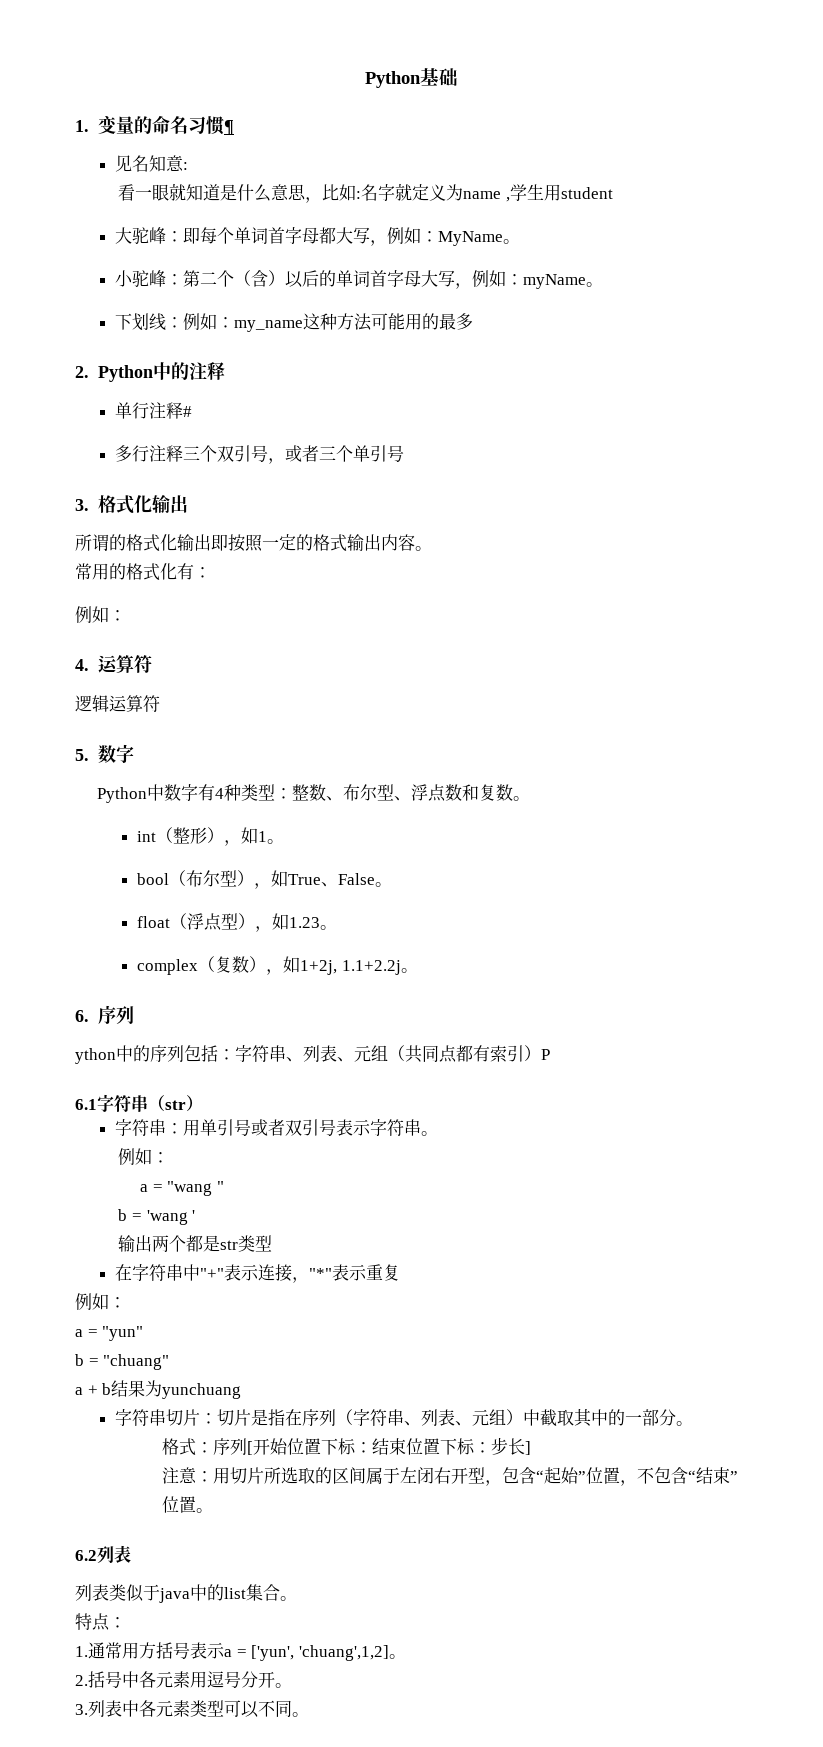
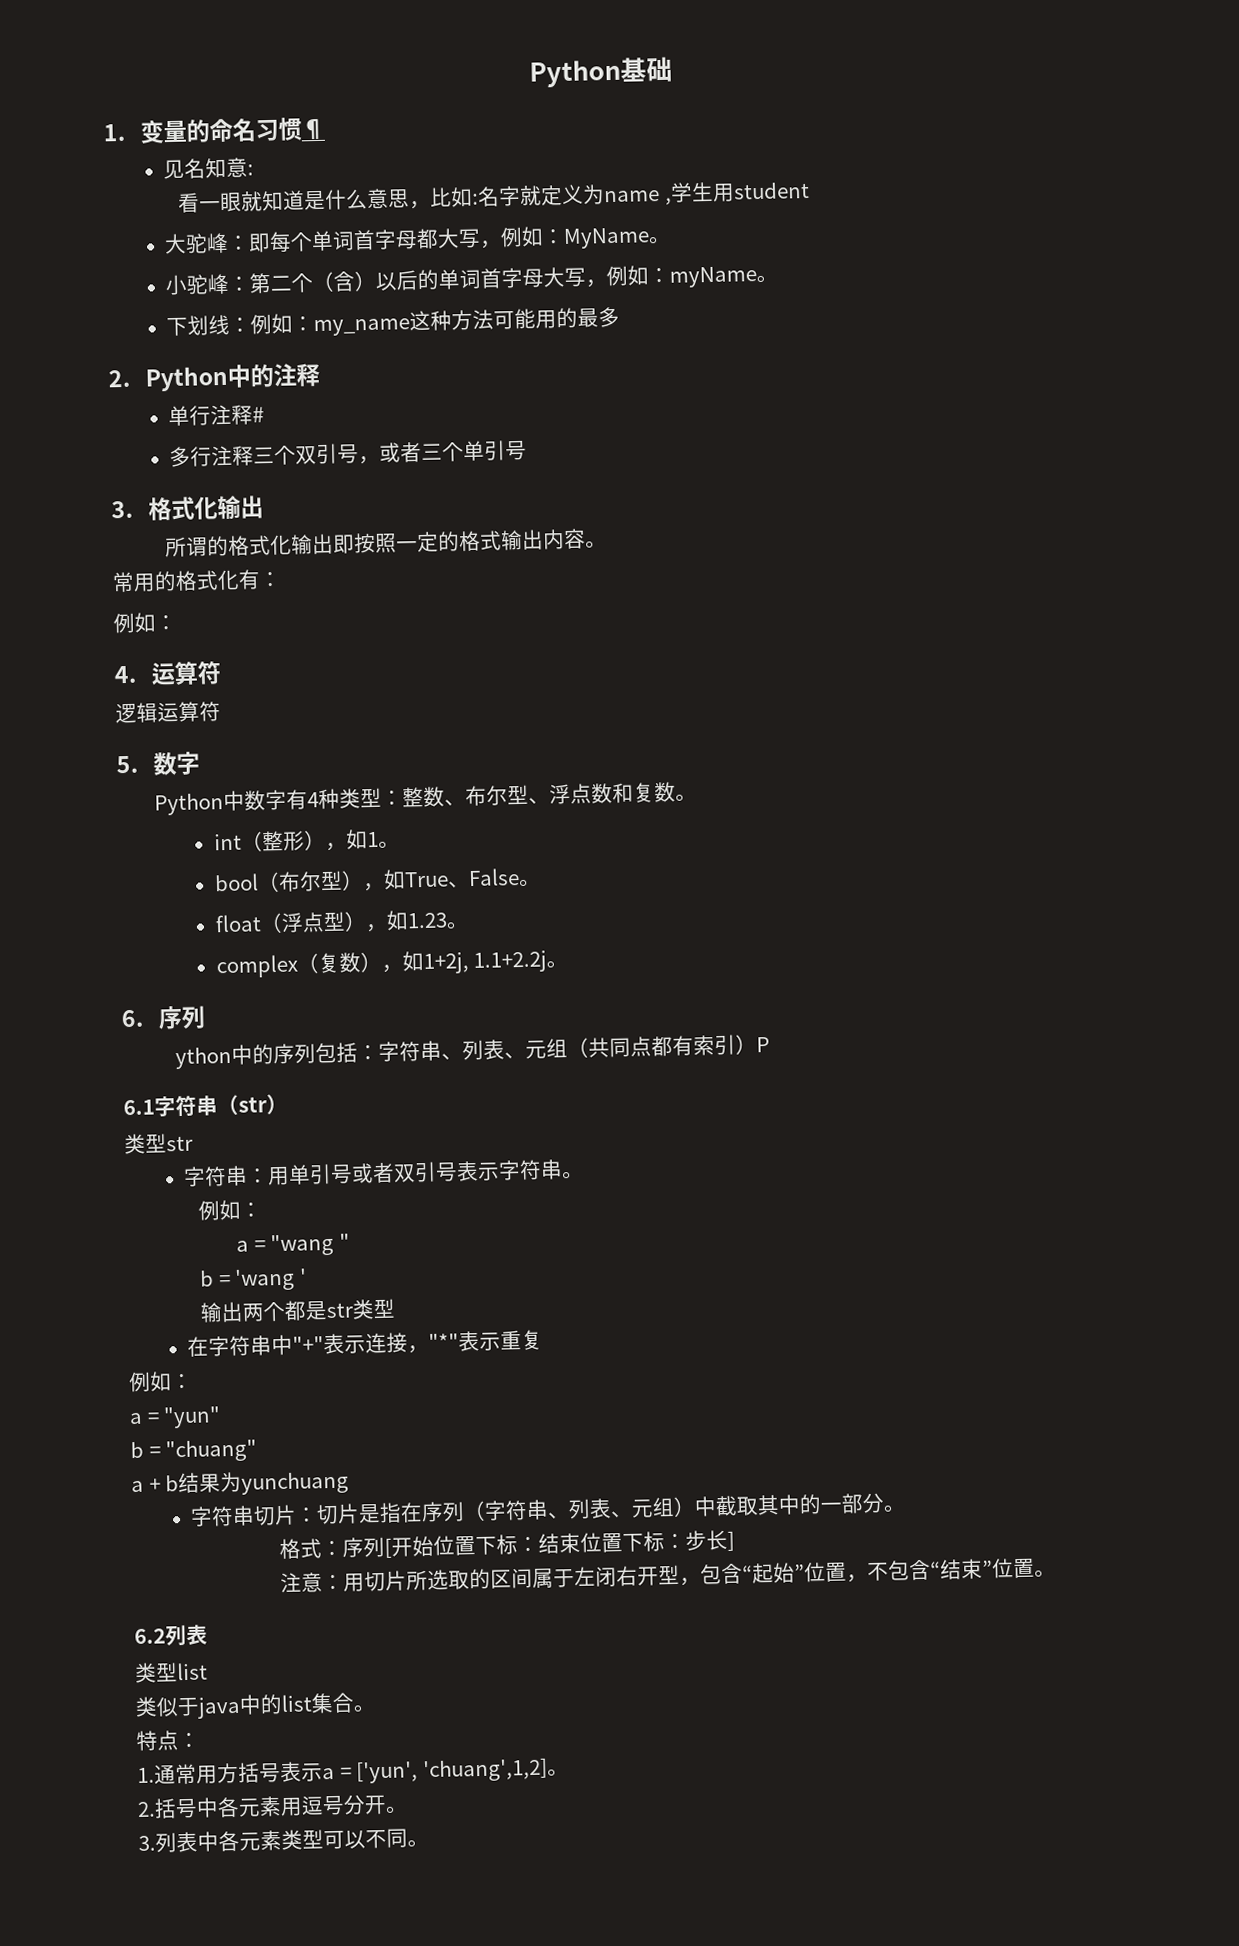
(203, 1103) none -> [124,1133,193,1155] // 类型str
[75,1584,109,1601] 列表 -> [134,1662,208,1684] 类型list //

